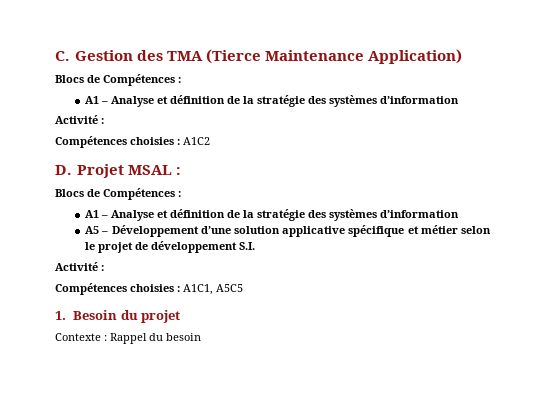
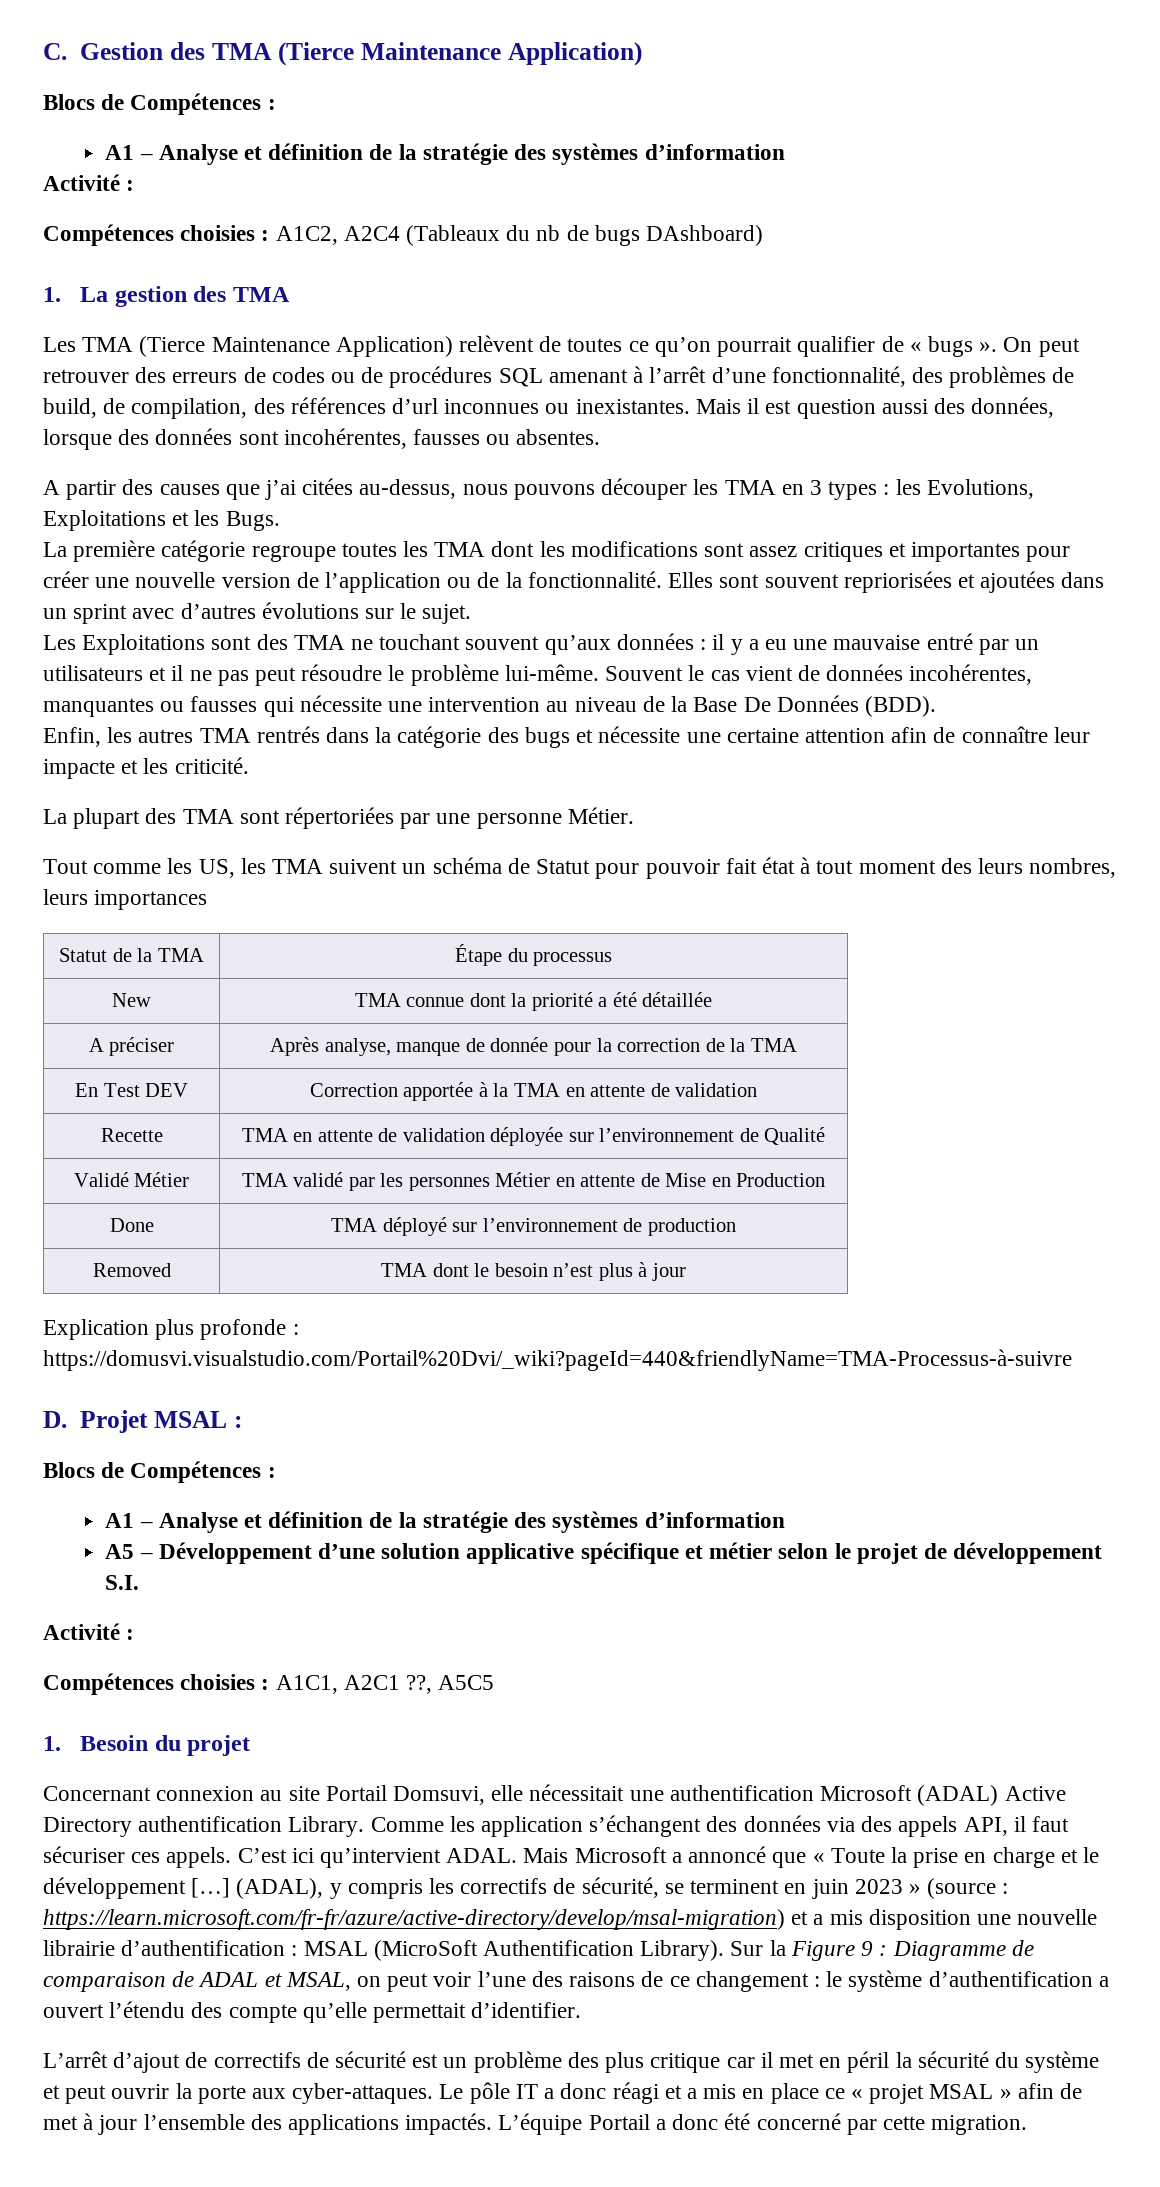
[183,137,210,145] A1C2 -> [275,225,764,246] [43,286,290,307] [43,335,1080,357] [43,366,1075,388] [43,397,1055,419] [43,428,601,450] [43,478,1034,500] [43,510,280,531] [43,540,1071,562] [43,571,1105,593] [43,602,472,624] [43,633,1039,655] [43,664,1033,686] [43,695,936,717] [43,726,1090,748] [43,757,249,779] [43,807,634,829] [43,857,1117,879] [43,889,208,910] [59,948,204,962] [454,944,613,966] [112,993,151,1007] [354,992,713,1011] [88,1037,175,1056] [270,1037,797,1056] [74,1083,189,1097] [309,1082,758,1101] [100,1128,163,1142] [241,1127,826,1146] [73,1172,190,1187] [241,1172,826,1191] [109,1218,154,1232] [331,1217,736,1236] [92,1263,171,1277] [381,1262,686,1281] [43,1319,299,1340] [43,1349,1072,1371] A1C2, A2C4 (Tableaux du nb de bugs DAshboard) // 1. La gestion des TMA // Les TMA (Tierce Maintenance Application) relèvent de toutes ce qu’on pourrait qualifier de « bugs ». On peut retrouver des erreurs de codes ou de procédures SQL amenant à l’arrêt d’une fonctionnalité, des problèmes de build, de compilation, des références d’url inconnues ou inexistantes. Mais il est question aussi des données, lorsque des données sont incohérentes, fausses ou absentes. // A partir des causes que j’ai citées au-dessus, nous pouvons découper les TMA en 3 types : les Evolutions, Exploitations et les Bugs. // La première catégorie regroupe toutes les TMA dont les modifications sont assez critiques et importantes pour créer une nouvelle version de l’application ou de la fonctionnalité. Elles sont souvent repriorisées et ajoutées dans un sprint avec d’autres évolutions sur le sujet. // Les Exploitations sont des TMA ne touchant souvent qu’aux données : il y a eu une mauvaise entré par un utilisateurs et il ne pas peut résoudre le problème lui-même. Souvent le cas vient de données incohérentes, manquantes ou fausses qui nécessite une intervention au niveau de la Base De Données (BDD). // Enfin, les autres TMA rentrés dans la catégorie des bugs et nécessite une certaine attention afin de connaître leur impacte et les criticité. // La plupart des TMA sont répertoriées par une personne Métier. // Tout comme les US, les TMA suivent un schéma de Statut pour pouvoir fait état à tout moment des leurs nombres, leurs importances // Statut de la TMA | Étape du processus // New | TMA connue dont la priorité a été détaillée // A préciser | Après analyse, manque de donnée pour la correction de la TMA // En Test DEV | Correction apportée à la TMA en attente de validation // Recette | TMA en attente de validation déployée sur l’environnement de Qualité // Validé Métier | TMA validé par les personnes Métier en attente de Mise en Production // Done | TMA déployé sur l’environnement de production // Removed | TMA dont le besoin n’est plus à jour // Explication plus profonde : https://domusvi.visualstudio.com/Portail%20Dvi/_wiki?pageId=440&friendlyName=TMA-Processus-à-suivre
(213, 289) none -> [343,1675,433,1694] A2C1 ??,
[55,333,201,344] Contexte : Rappel du besoin -> [43,1784,1066,1806] [43,1815,1069,1837] [43,1846,1099,1868] [43,1877,1009,1899] [43,1909,1098,1930] [43,1940,1034,1961] [43,1970,1109,1992] [43,2001,582,2023] [43,2051,1100,2073] [43,2082,1083,2104] [43,2113,1028,2135] Concernant connexion au site Portail Domsuvi, elle nécessitait une authentification Microsoft (ADAL) Active Directory authentification Library. Comme les application s’échangent des données via des appels API, il faut sécuriser ces appels. C’est ici qu’intervient ADAL. Mais Microsoft a annoncé que « Toute la prise en charge et le développement […] (ADAL), y compris les correctifs de sécurité, se terminent en juin 2023 » (source : https://learn.microsoft.com/fr-fr/azure/active-directory/develop/msal-migration) et a mis disposition une nouvelle librairie d’authentification : MSAL (MicroSoft Authentification Library). Sur la Figure 9 : Diagramme de comparaison de ADAL et MSAL, on peut voir l’une des raisons de ce changement : le système d’authentification a ouvert l’étendu des compte qu’elle permettait d’identifier. // L’arrêt d’ajout de correctifs de sécurité est un problème des plus critique car il met en péril la sécurité du système et peut ouvrir la porte aux cyber-attaques. Le pôle IT a donc réagi et a mis en place ce « projet MSAL » afin de met à jour l’ensemble des applications impactés. L’équipe Portail a donc été concerné par cette migration.

